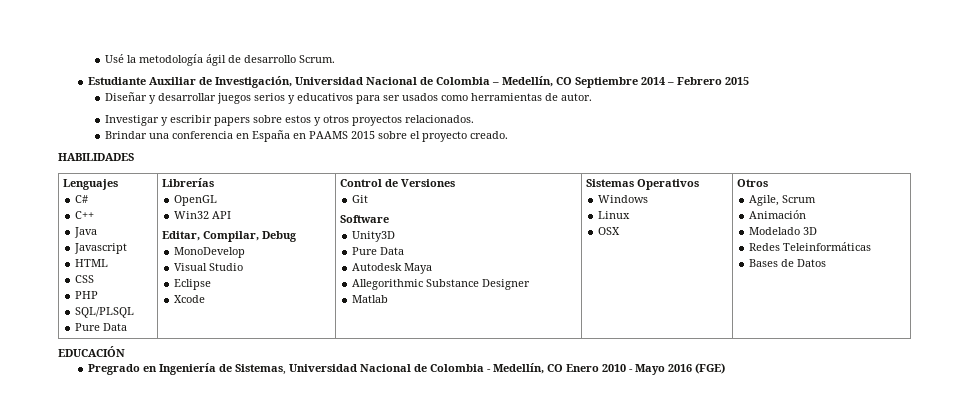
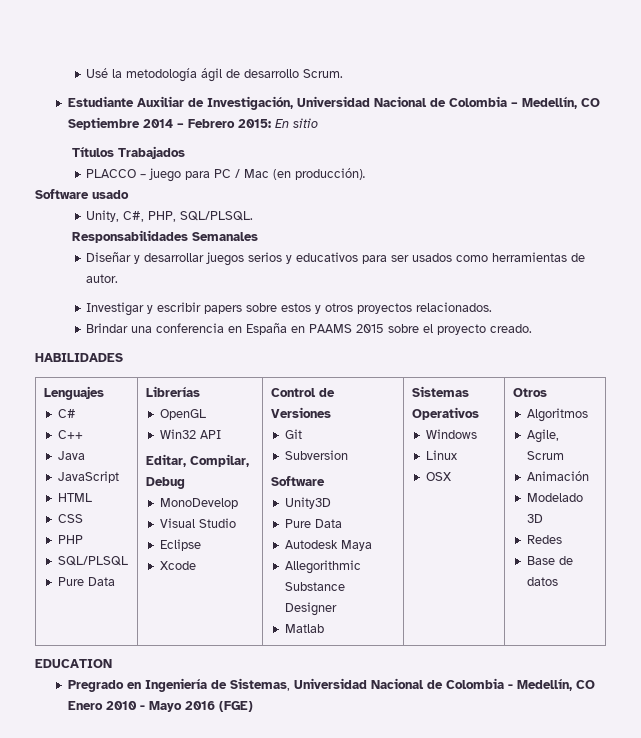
[724,77,749,85] 2015 -> [237,118,318,128] [72,146,186,159] [86,168,367,182] [35,189,129,199] [86,210,254,222] [72,230,259,243] 2015: En sitio // Títulos Trabajados // PLACCO – juego para PC / Mac (en producción). // Software usado // Unity, C#, PHP, SQL/PLSQL. // Responsabilidades Semanales
[73,243,127,254] Javascript -> [58,471,120,483] JavaScript
(368, 199) none -> [285,450,349,460] // Subversion
(768, 183) none -> [527,408,589,422] // Algoritmos
[782,242,871,251] [748,259,826,267] [58,346,125,357] Teleinformáticas // Bases de Datos // EDUCACIÓN -> [527,556,574,565] [527,577,559,586] [35,659,112,668] // Base de datos // EDUCATION

